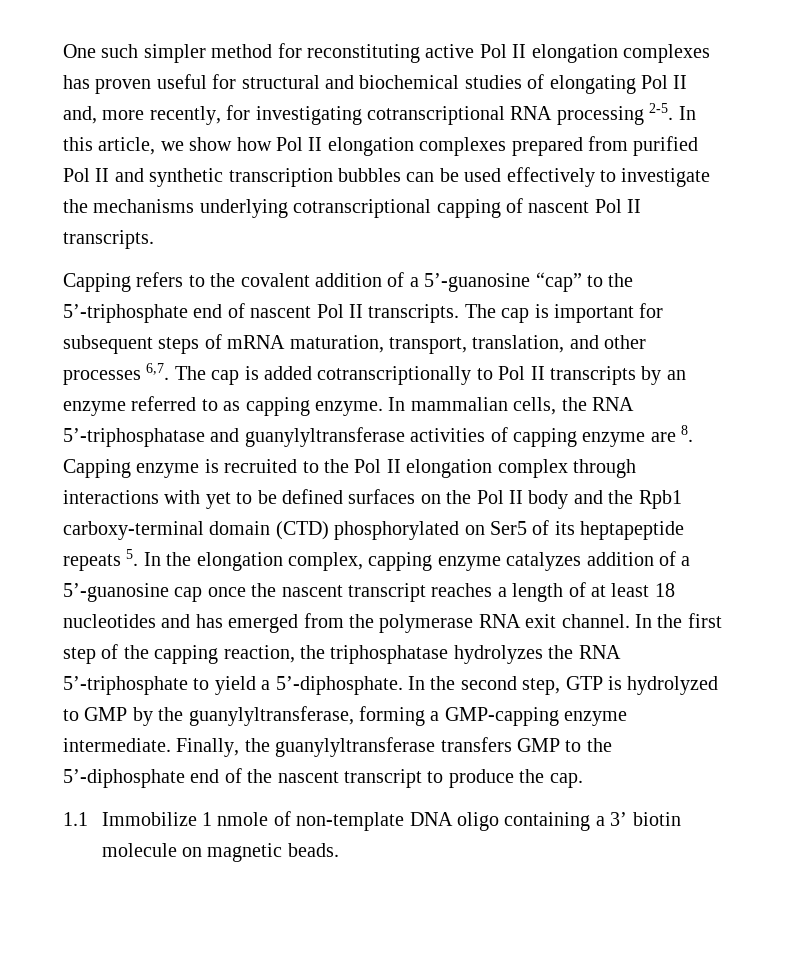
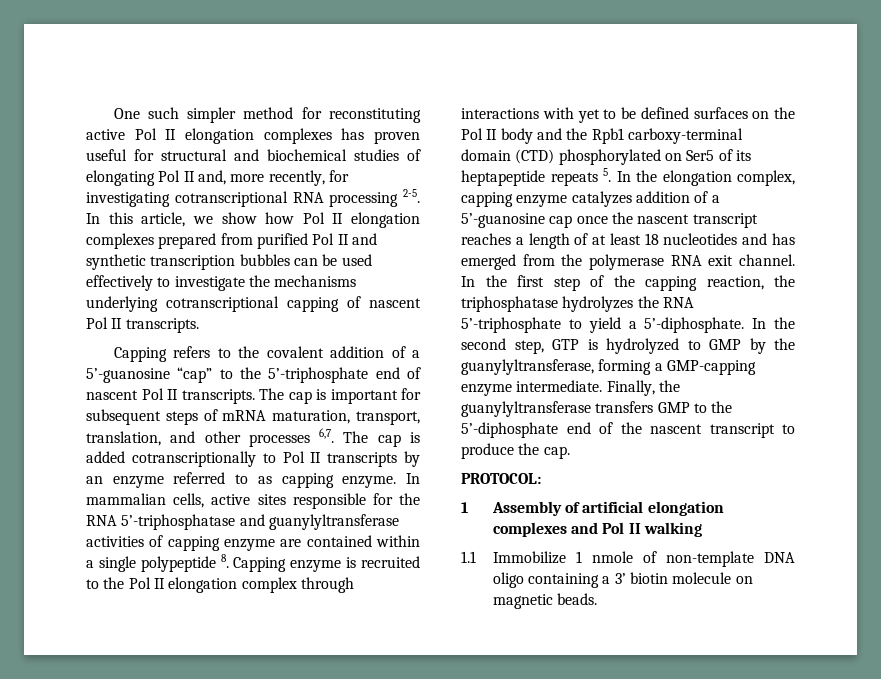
(557, 406) none -> [211,493,393,509] active sites responsible for
(676, 437) none -> [306,535,420,547] [86,556,216,572] contained within a single polypeptide
(583, 780) none -> [461,473,541,484] [461,501,724,516] [492,522,702,537] // PROTOCOL: // 1 Assembly of artificial elongation complexes and Pol II walking

